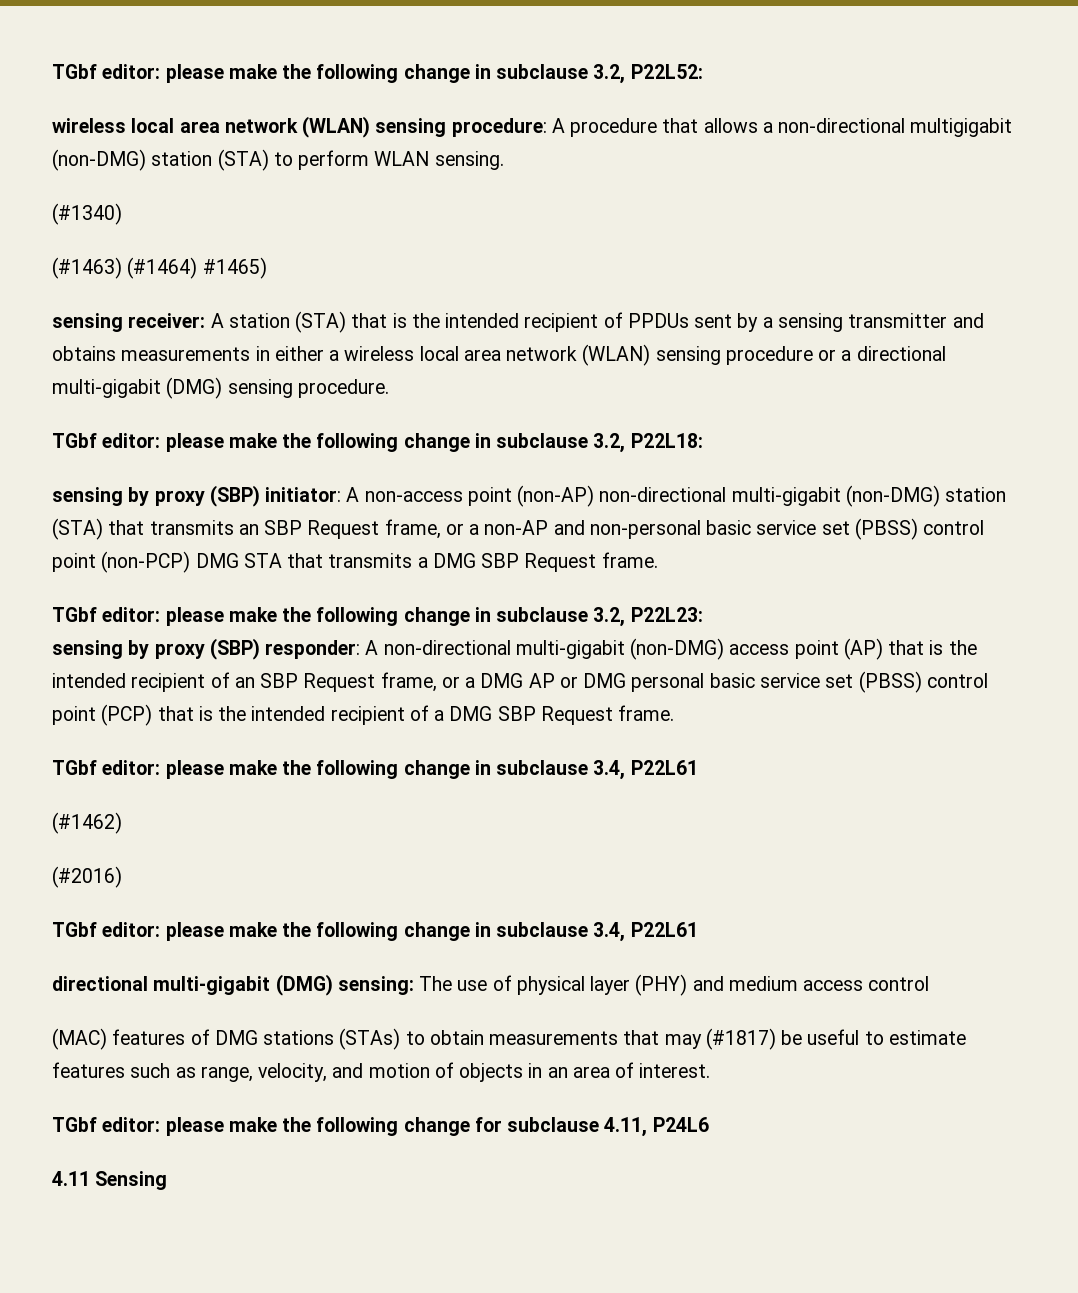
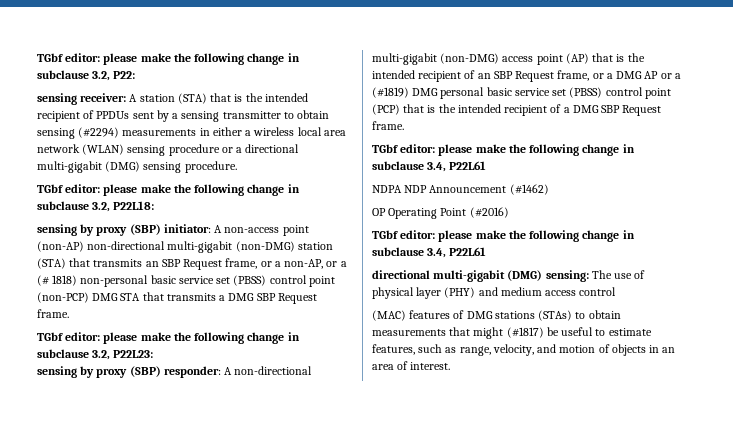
[630,64,703,79] [52,116,1013,138] [52,149,504,171] [52,203,122,225] [52,257,267,279] P22L52: // wireless local area network (WLAN) sensing procedure: A procedure that allows a non-directional multigigabit (non-DMG) station (STA) to perform WLAN sensing. // (#1340) // (#1463) (#1464) #1465) -> [113,71,136,79] P22:
[952,313,984,328] [52,346,116,361] and obtains -> [283,110,330,119] [37,127,120,139] to obtain sensing (#2294)
[484,520,585,535] non-AP and -> [284,259,347,269] [37,275,78,286] non-AP, or a (# 1818)
(578, 682) none -> [674,73,681,79] [372,87,409,98] a (#1819)
[52,812,122,834] (#1462) // -> [372,184,549,195] [372,208,467,219] NDPA NDP Announcement (#1462) // OP Operating Point
[664,1034,702,1049] may -> [473,327,504,339] might
[52,1062,125,1078] features -> [372,344,415,355] features,
[52,1117,709,1137] [52,1171,168,1190] // TGbf editor: please make the following change for subclause 4.11, P24L6 // 4.11 Sensing -> (451, 366) none

